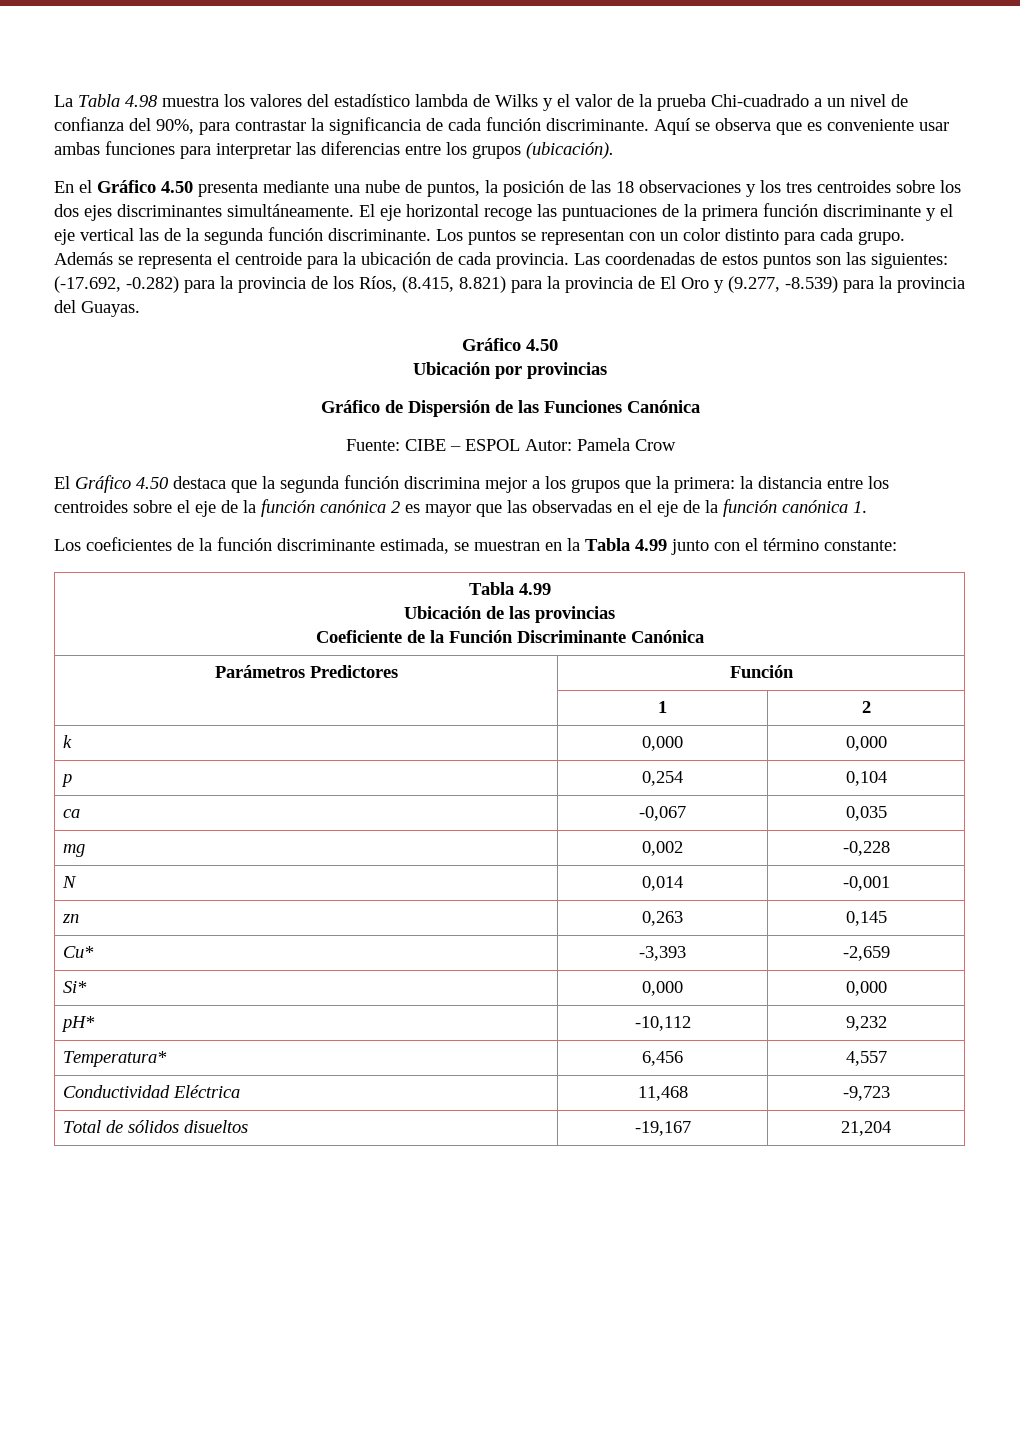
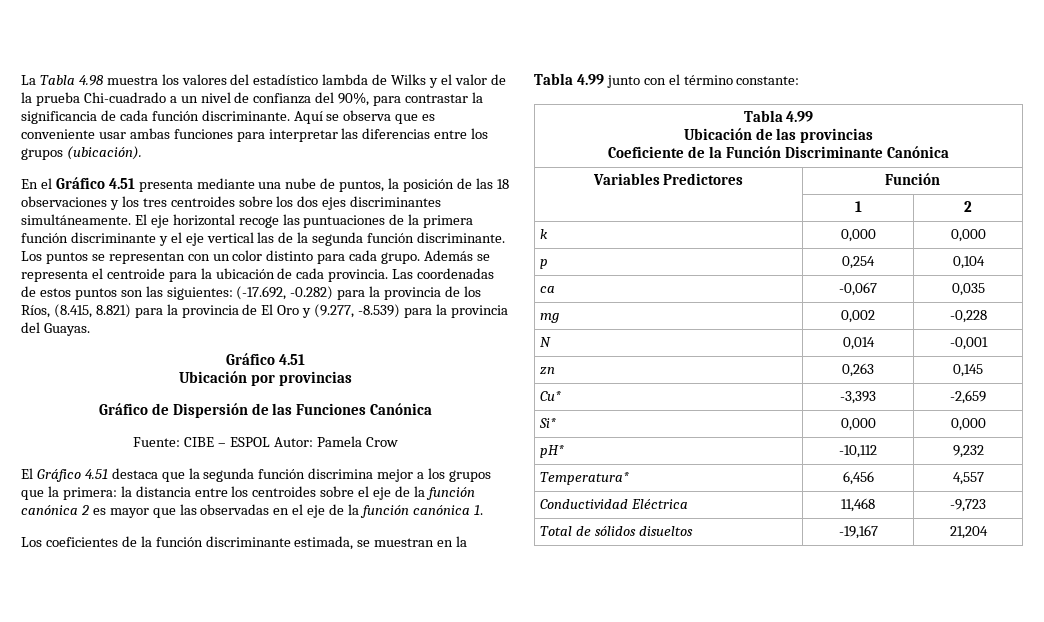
[161,181,193,193] 4.50 -> [108,178,135,189] 4.51
[526,339,558,351] 4.50 -> [278,354,305,365] 4.51
[136,477,169,489] 4.50 -> [84,469,108,479] 4.51
[214,665,305,678] Parámetros -> [592,173,660,185] Variables

